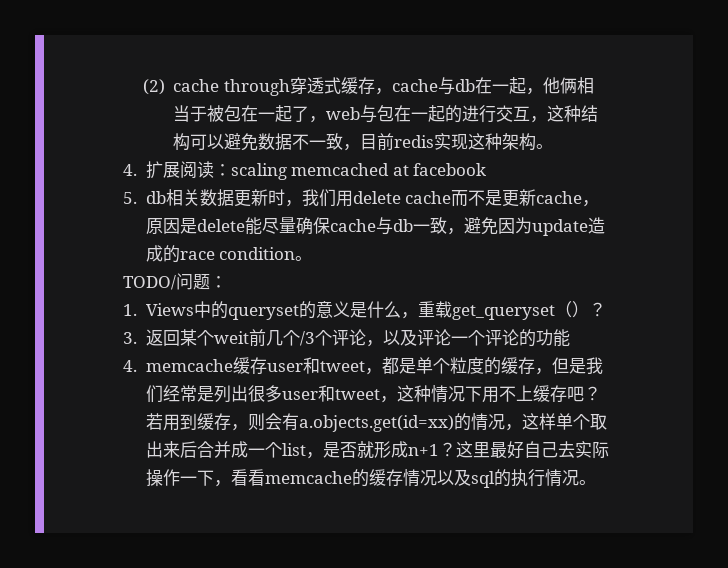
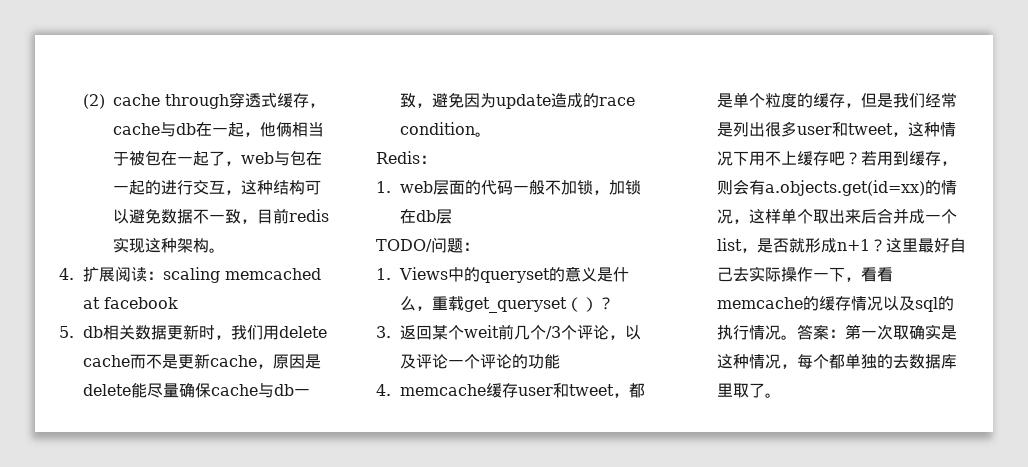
(313, 258) none -> [376,151,436,164] [376,179,641,195] [399,209,452,224] // Redis： // 1. web层面的代码一般不加锁，加锁在db层
(596, 482) none -> [796,324,957,340] [716,353,957,369] [716,383,781,398] 答案：第一次取确实是这种情况，每个都单独的去数据库里取了。

